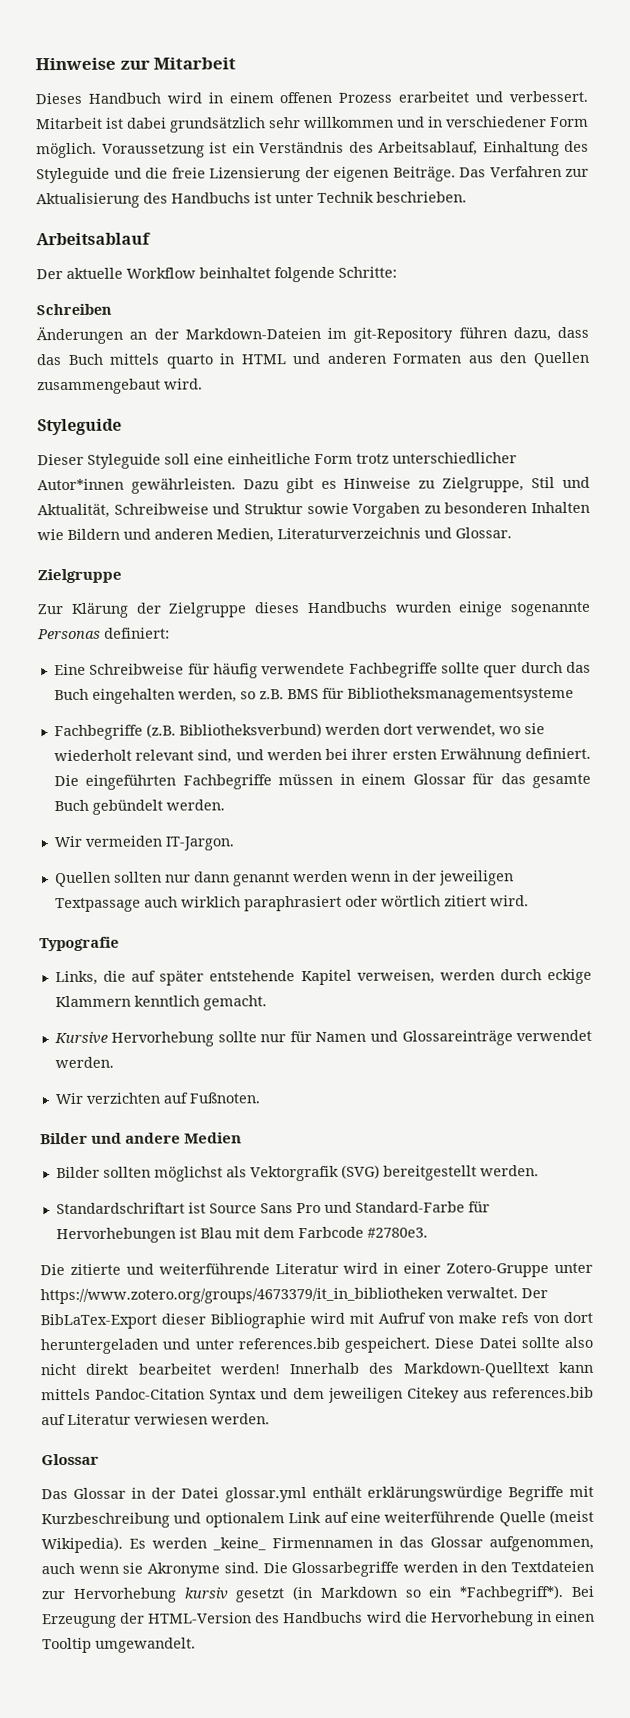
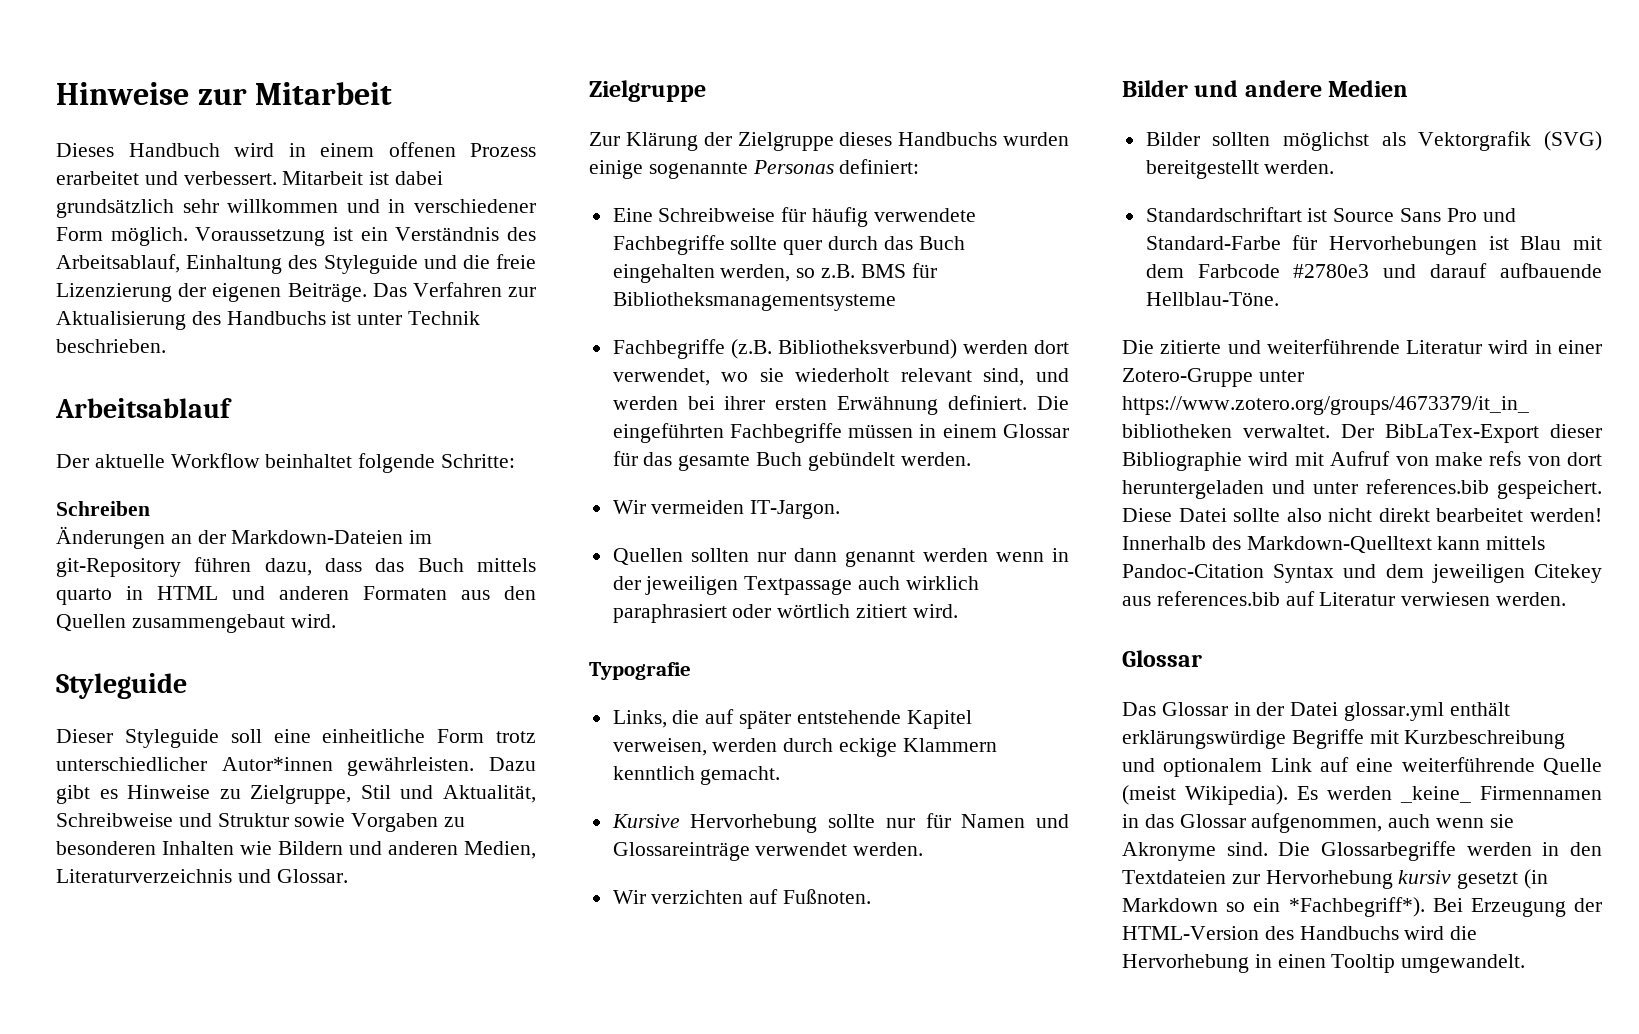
[209,167,301,183] Lizensierung -> [56,283,172,302] Lizenzierung
[366,1227,428,1238] #2780e3. -> [1293,263,1602,278] [1145,292,1279,306] #2780e3 und darauf aufbauende Hellblau-Töne.

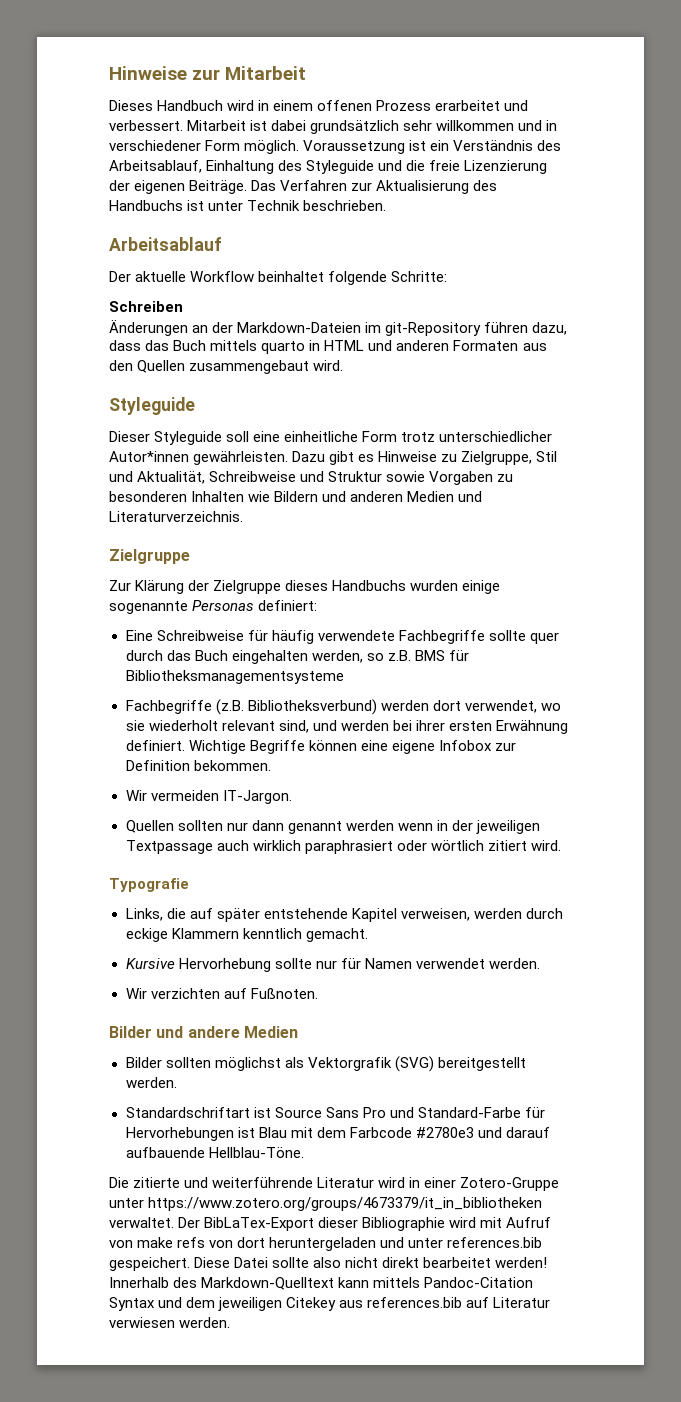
[464,841,536,859] [56,869,348,883] Medien, Literaturverzeichnis und Glossar. -> [407,491,483,502] [109,511,243,522] Medien und Literaturverzeichnis.
[1037,396,1069,410] [612,423,1069,443] [612,451,971,471] Die eingeführten Fachbegriffe müssen in einem Glossar für das gesamte Buch gebündelt werden. -> [188,740,516,754] [125,760,271,771] Wichtige Begriffe können eine eigene Infobox zur Definition bekommen.
[1036,814,1069,828] [612,842,750,861] und Glossareinträge -> (412, 963) none
[1122,650,1202,667] [1122,702,1510,721] [1122,729,1566,749] [1122,757,1602,777] [1122,785,1602,805] [1122,813,1514,833] [1122,841,1602,861] [1122,869,1549,889] [1122,897,1602,917] [1122,926,1478,940] [1122,954,1526,973] // Glossar // Das Glossar in der Datei glossar.yml enthält erklärungswürdige Begriffe mit Kurzbeschreibung und optionalem Link auf eine weiterführende Quelle (meist Wikipedia). Es werden _keine_ Firmennamen in das Glossar aufgenommen, auch wenn sie Akronyme sind. Die Glossarbegriffe werden in den Textdateien zur Hervorhebung kursiv gesetzt (in Markdown so ein *Fachbegriff*). Bei Erzeugung der HTML-Version des Handbuchs wird die Hervorhebung in einen Tooltip umgewandelt. -> (231, 1322) none

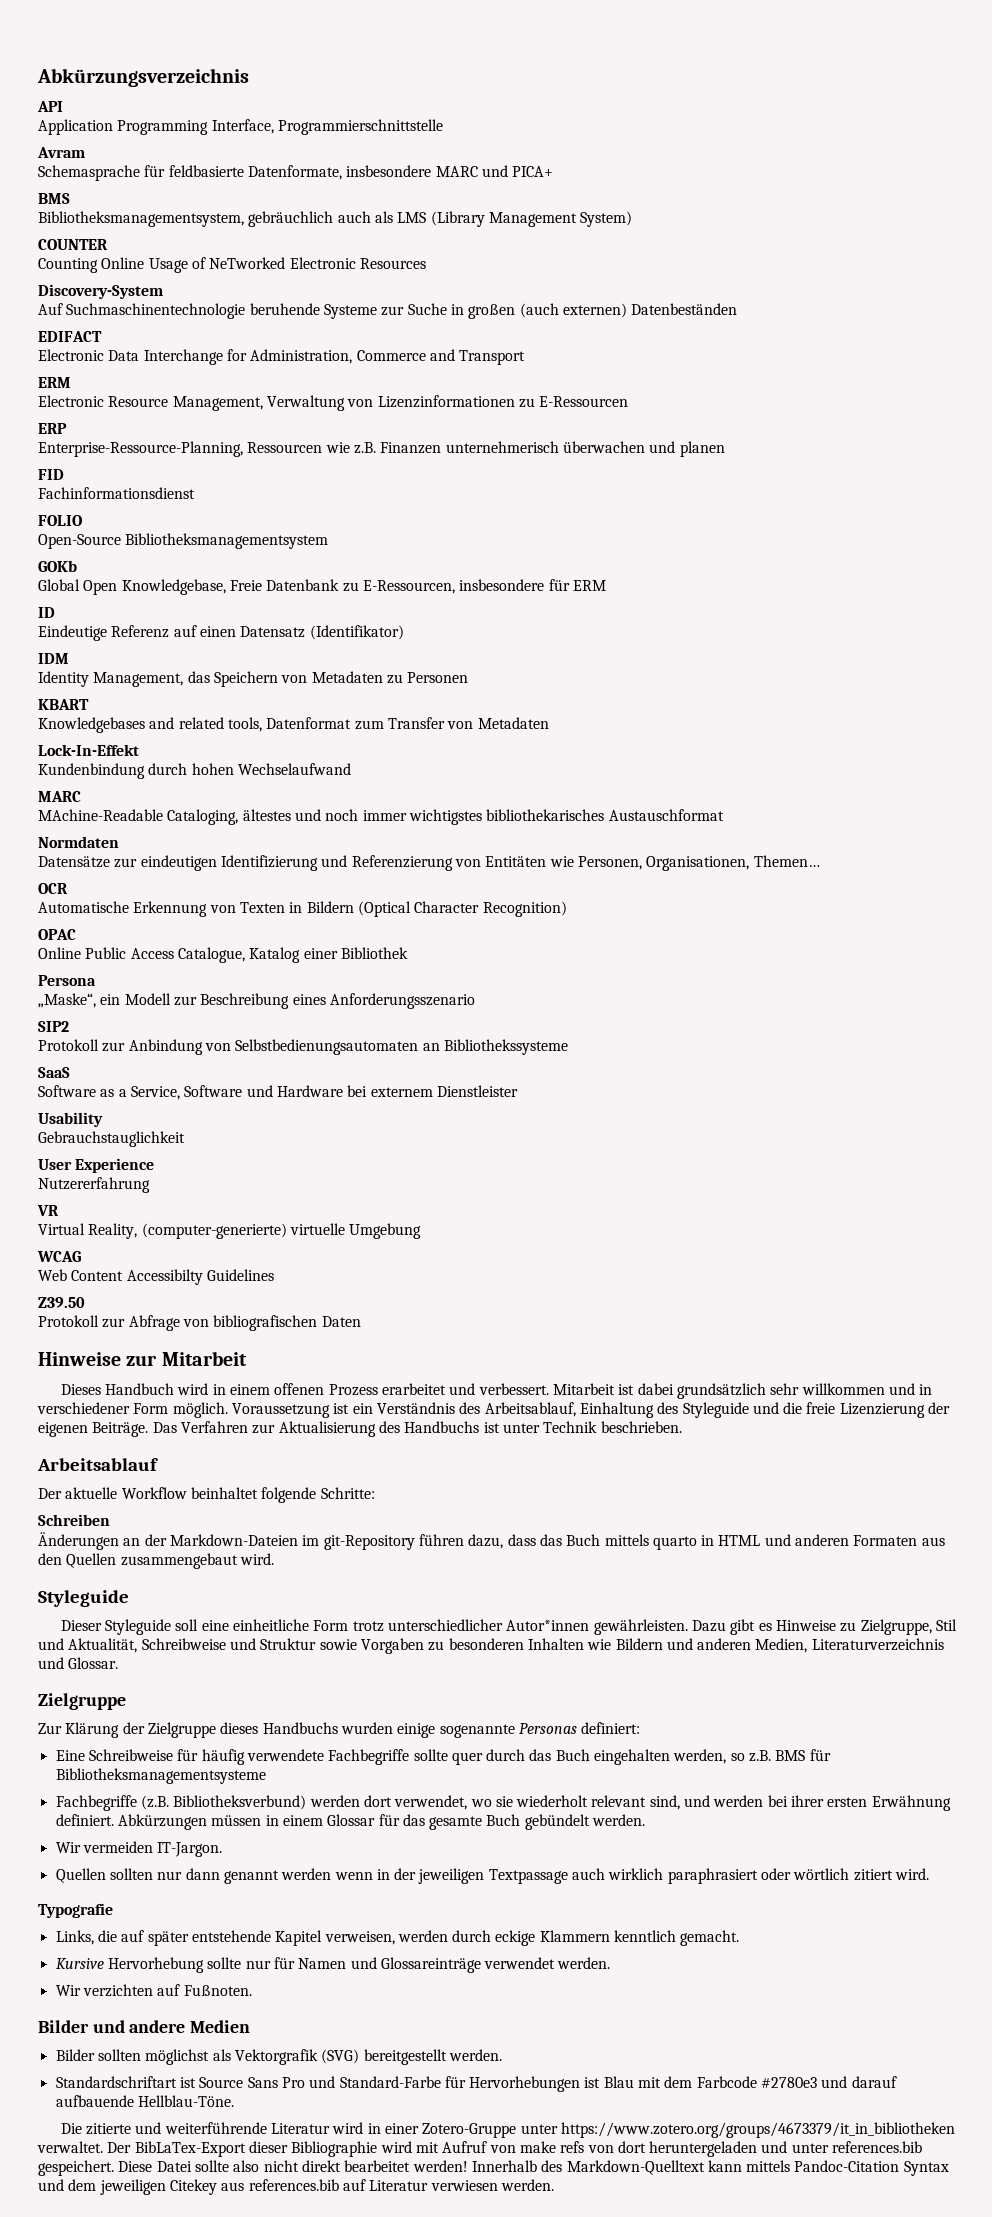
(109, 73) none -> [37,68,249,87] [37,101,63,112] [38,119,443,135] [37,147,85,158] [38,165,554,181] [38,193,70,204] [38,211,633,227] [38,239,108,250] [38,257,426,273] [38,284,163,299] [38,303,738,319] [38,331,102,342] [38,349,526,365] [38,377,71,388] [38,395,629,411] [38,423,67,434] [38,441,725,457] [38,469,64,480] [38,487,195,499] [38,515,82,526] [38,533,329,549] [38,560,77,572] [38,579,606,595] [38,607,55,618] [38,625,404,641] [38,653,69,664] [38,671,469,687] [38,699,89,710] [38,717,549,733] [38,744,139,756] [38,763,351,779] [38,791,81,802] [38,809,724,825] [38,836,119,848] [38,855,820,871] [38,883,68,894] [38,901,567,917] [38,929,76,940] [38,947,408,963] [38,975,96,986] [38,993,475,1009] [38,1021,69,1032] [38,1039,568,1055] [38,1067,70,1078] [38,1085,518,1100] [38,1112,103,1127] [38,1131,185,1147] [38,1158,155,1173] [38,1177,150,1193] [37,1205,59,1216] [38,1223,422,1239] [37,1251,81,1262] [38,1269,274,1285] [38,1297,85,1308] [38,1315,361,1331] Abkürzungsverzeichnis // API // Application Programming Interface, Programmierschnittstelle // Avram // Schemasprache für feldbasierte Datenformate, insbesondere MARC und PICA+ // BMS // Bibliotheksmanagementsystem, gebräuchlich auch als LMS (Library Management System) // COUNTER // Counting Online Usage of NeTworked Electronic Resources // Discovery-System // Auf Suchmaschinentechnologie beruhende Systeme zur Suche in großen (auch externen) Datenbeständen // EDIFACT // Electronic Data Interchange for Administration, Commerce and Transport // ERM // Electronic Resource Management, Verwaltung von Lizenzinformationen zu E-Ressourcen // ERP // Enterprise-Ressource-Planning, Ressourcen wie z.B. Finanzen unternehmerisch überwachen und planen // FID // Fachinformationsdienst // FOLIO // Open-Source Bibliotheksmanagementsystem // GOKb // Global Open Knowledgebase, Freie Datenbank zu E-Ressourcen, insbesondere für ERM // ID // Eindeutige Referenz auf einen Datensatz (Identifikator) // IDM // Identity Management, das Speichern von Metadaten zu Personen // KBART // Knowledgebases and related tools, Datenformat zum Transfer von Metadaten // Lock-In-Effekt // Kundenbindung durch hohen Wechselaufwand // MARC // MAchine-Readable Cataloging, ältestes und noch immer wichtigstes bibliothekarisches Austauschformat // Normdaten // Datensätze zur eindeutigen Identifizierung und Referenzierung von Entitäten wie Personen, Organisationen, Themen… // OCR // Automatische Erkennung von Texten in Bildern (Optical Character Recognition) // OPAC // Online Public Access Catalogue, Katalog einer Bibliothek // Persona // „Maske“, ein Modell zur Beschreibung eines Anforderungsszenario // SIP2 // Protokoll zur Anbindung von Selbstbedienungsautomaten an Bibliothekssysteme // SaaS // Software as a Service, Software und Hardware bei externem Dienstleister // Usability // Gebrauchstauglichkeit // User Experience // Nutzererfahrung // VR // Virtual Reality, (computer-generierte) virtuelle Umgebung // WCAG // Web Content Accessibilty Guidelines // Z39.50 // Protokoll zur Abfrage von bibliografischen Daten //
[407,491,483,502] [109,511,243,522] Medien und Literaturverzeichnis. -> [755,1638,944,1653] [38,1657,119,1669] Medien, Literaturverzeichnis und Glossar.
[188,740,516,754] [125,760,271,771] Wichtige Begriffe können eine eigene Infobox zur Definition bekommen. -> [117,1814,646,1830] Abkürzungen müssen in einem Glossar für das gesamte Buch gebündelt werden.
(412, 963) none -> [350,1957,481,1973] und Glossareinträge

